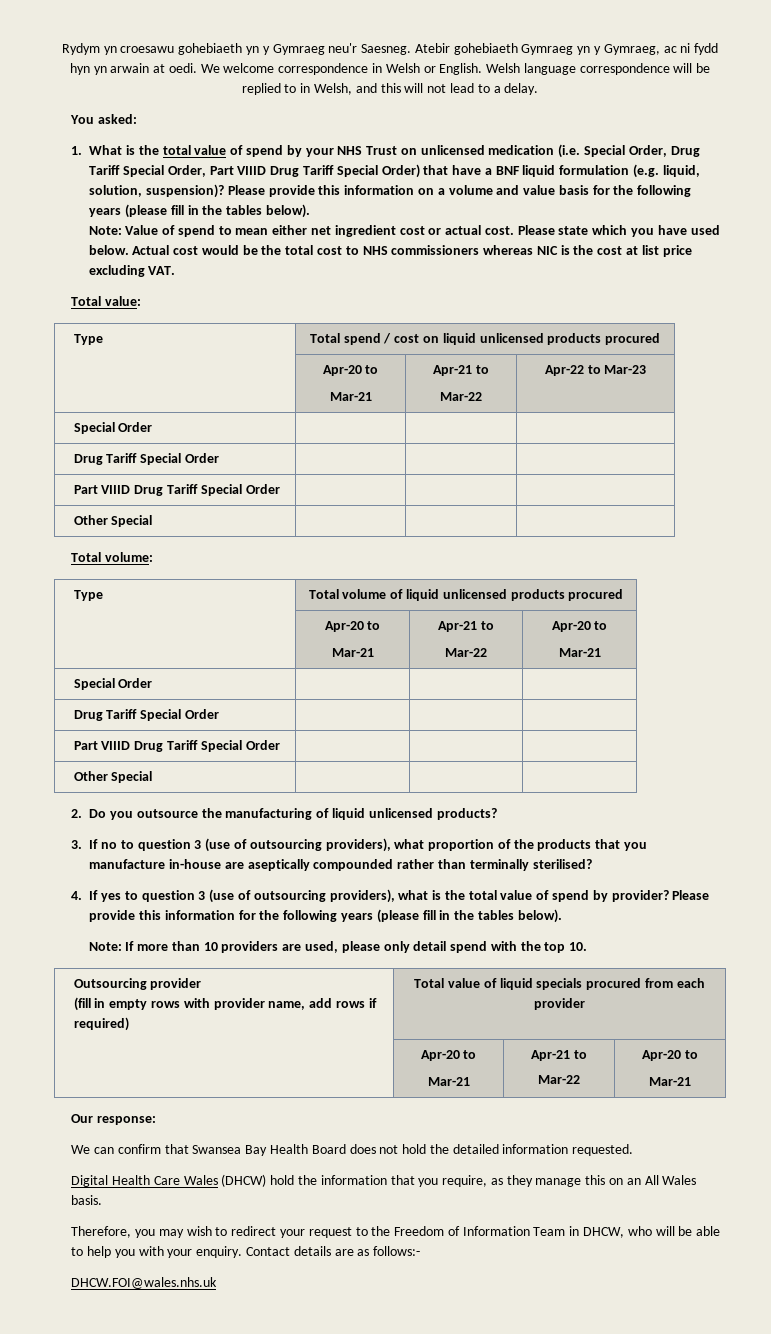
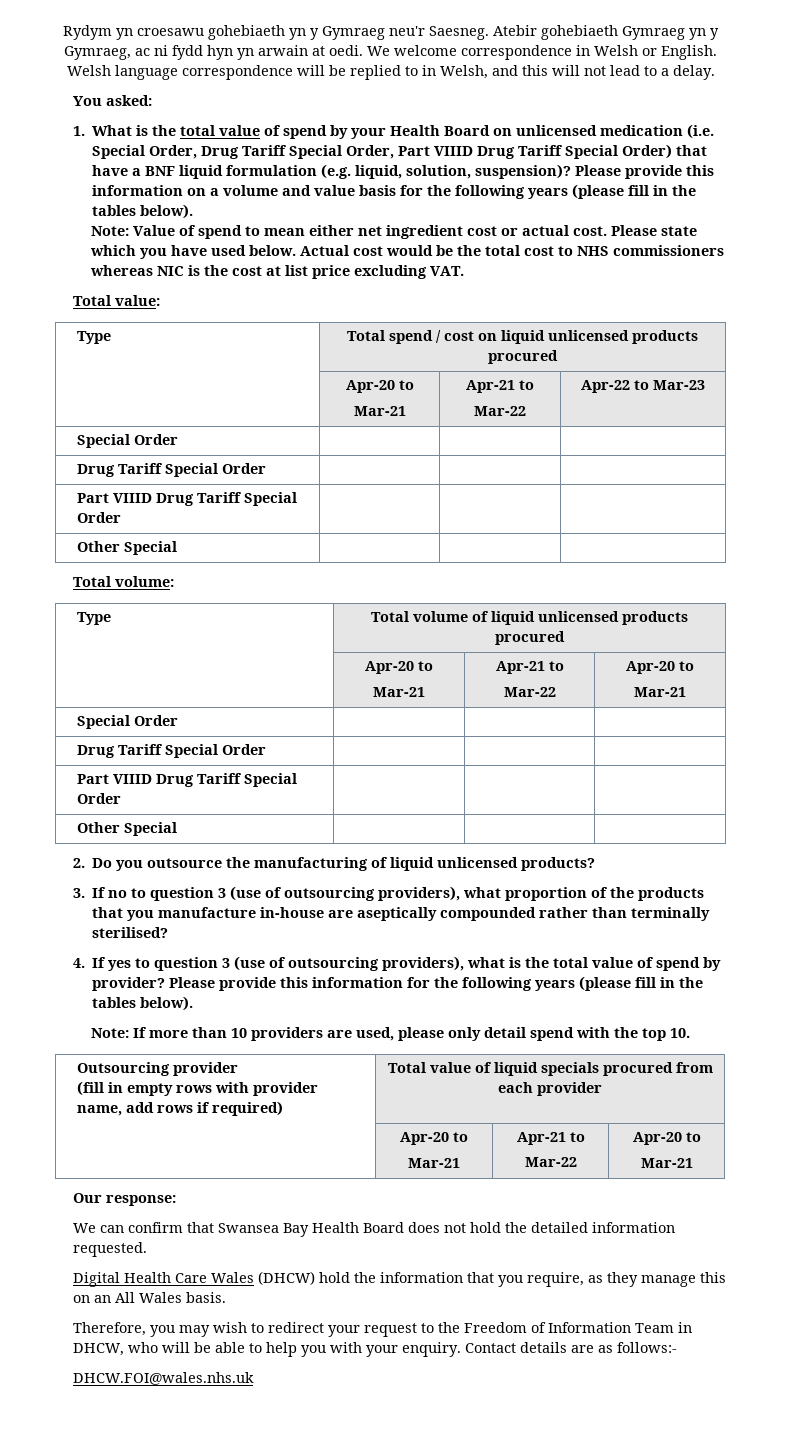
[337,146,398,155] NHS Trust -> [390,125,491,136] Health Board

